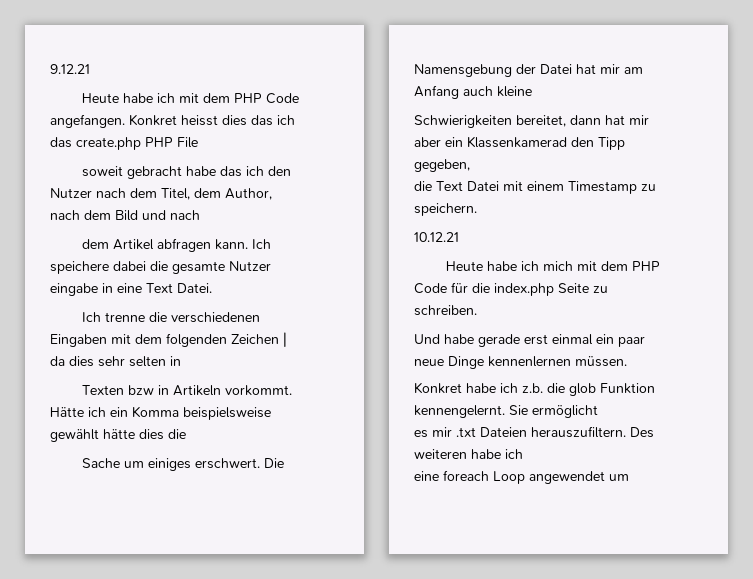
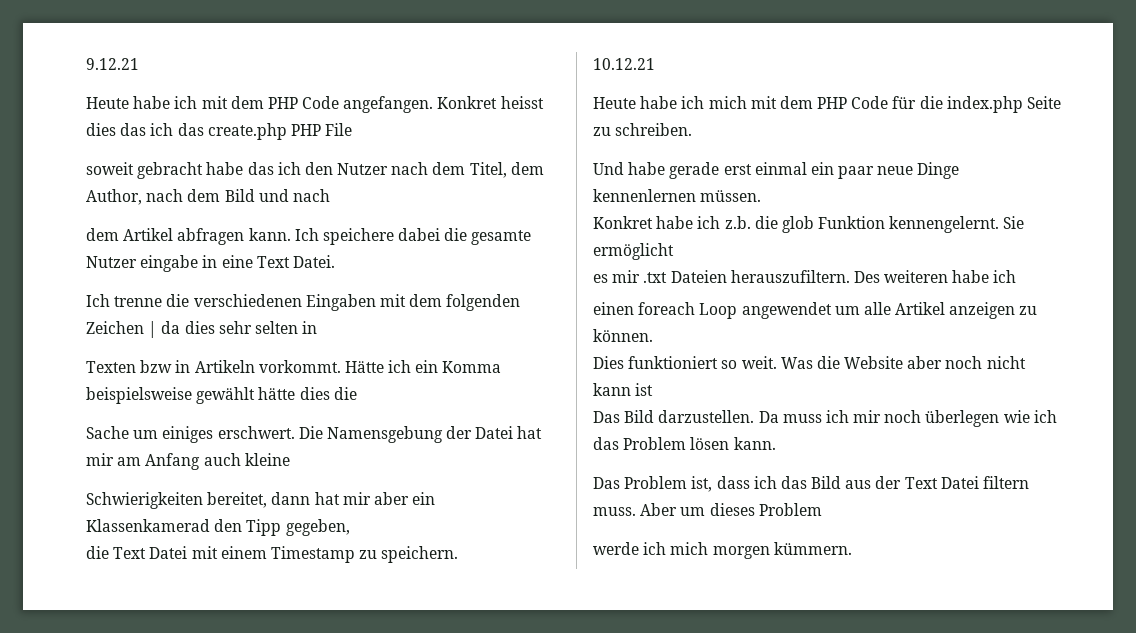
[414,471,439,481] eine -> [593,302,634,315] einen
(629, 477) none -> [863,302,1038,319] [593,329,653,342] [593,356,1026,369] [593,383,654,396] [593,410,1057,427] [593,437,776,450] [593,476,1030,492] [593,503,822,516] [593,542,852,559] alle Artikel anzeigen zu können. // Dies funktioniert so weit. Was die Website aber noch nicht kann ist // Das Bild darzustellen. Da muss ich mir noch überlegen wie ich das Problem lösen kann. // Das Problem ist, dass ich das Bild aus der Text Datei filtern muss. Aber um dieses Problem // werde ich mich morgen kümmern.

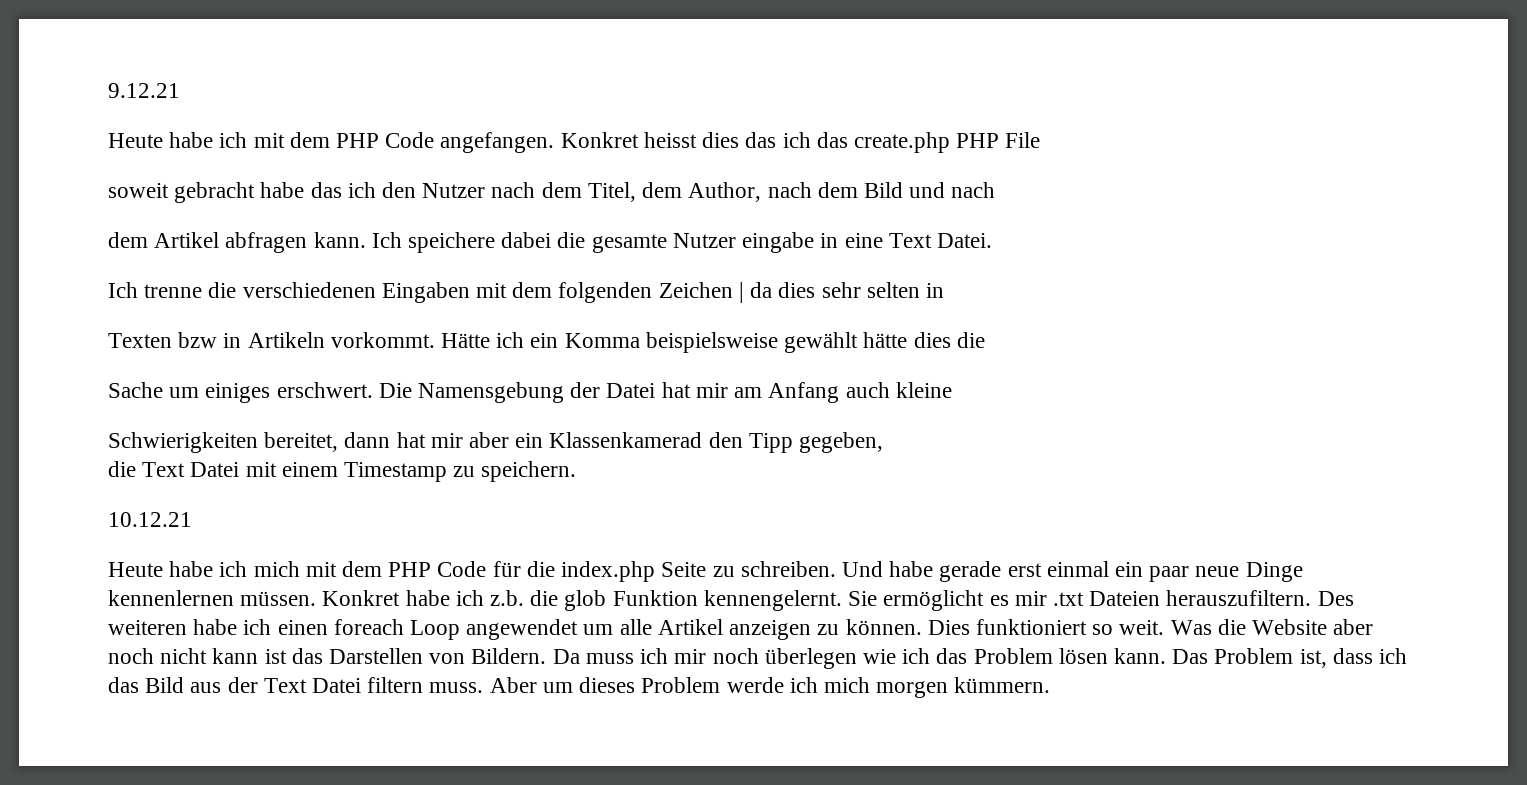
(693, 129) // -> (836, 569) none
(762, 196) // -> (317, 598) none
(674, 251) // -> (985, 600) none
(1017, 276) // -> (272, 627) none
(653, 335) // -> (922, 627) none
[593,410,755,423] // Das Bild darzustellen. -> [291,648,547,664] das Darstellen von Bildern.
(776, 443) // -> (1166, 656) none
(822, 509) // -> (721, 685) none

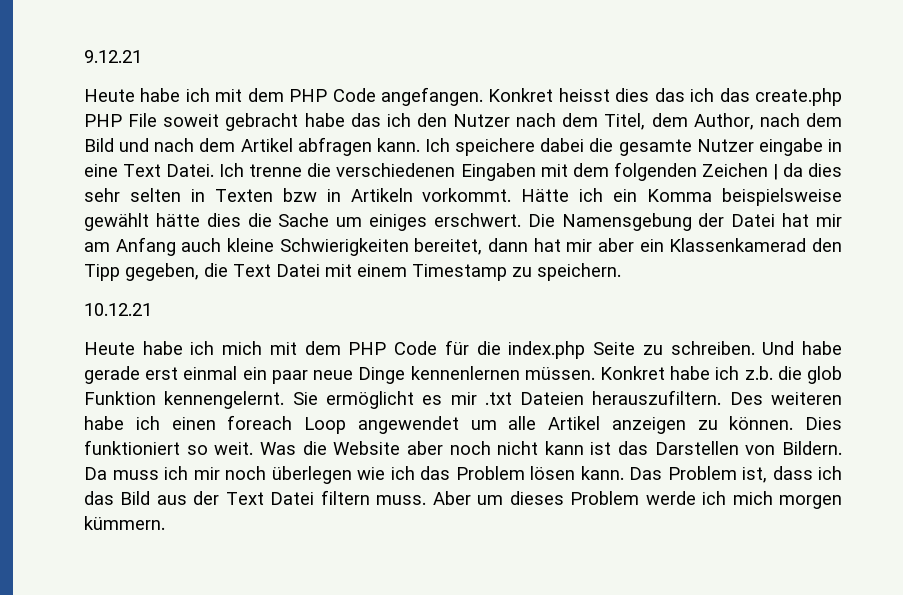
(1041, 140) // -> (158, 120) none
(996, 190) // -> (195, 145) none
(992, 240) // -> (215, 170) none
(944, 290) // -> (205, 195) none
(985, 340) // -> (272, 220) none
(952, 390) // -> (274, 245) none
(884, 442) // -> (199, 272) none

